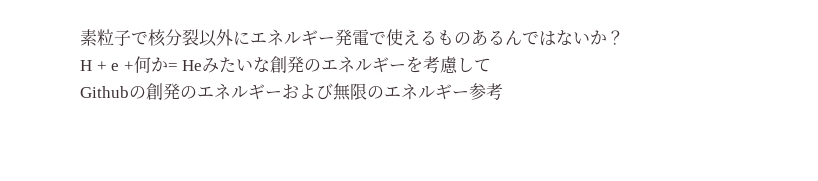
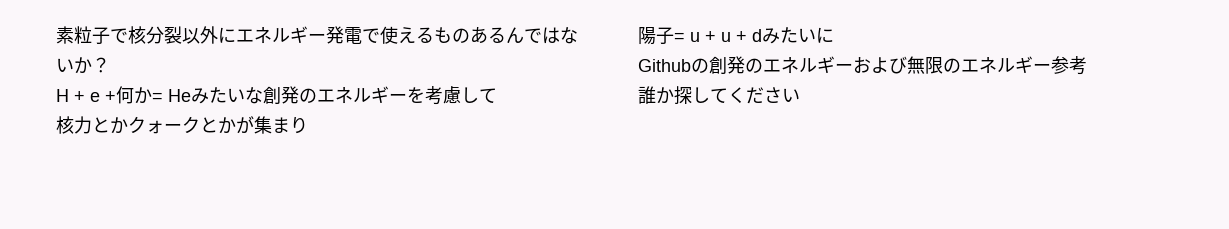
(492, 65) none -> [56,116,308,134] [638,26,834,45] // 核力とかクォークとかが集まり // 陽子= u + u + dみたいに
(503, 91) none -> [638,86,800,105] // 誰か探してください

